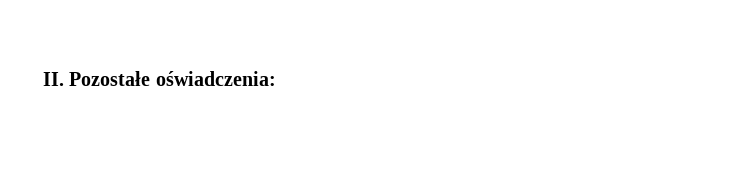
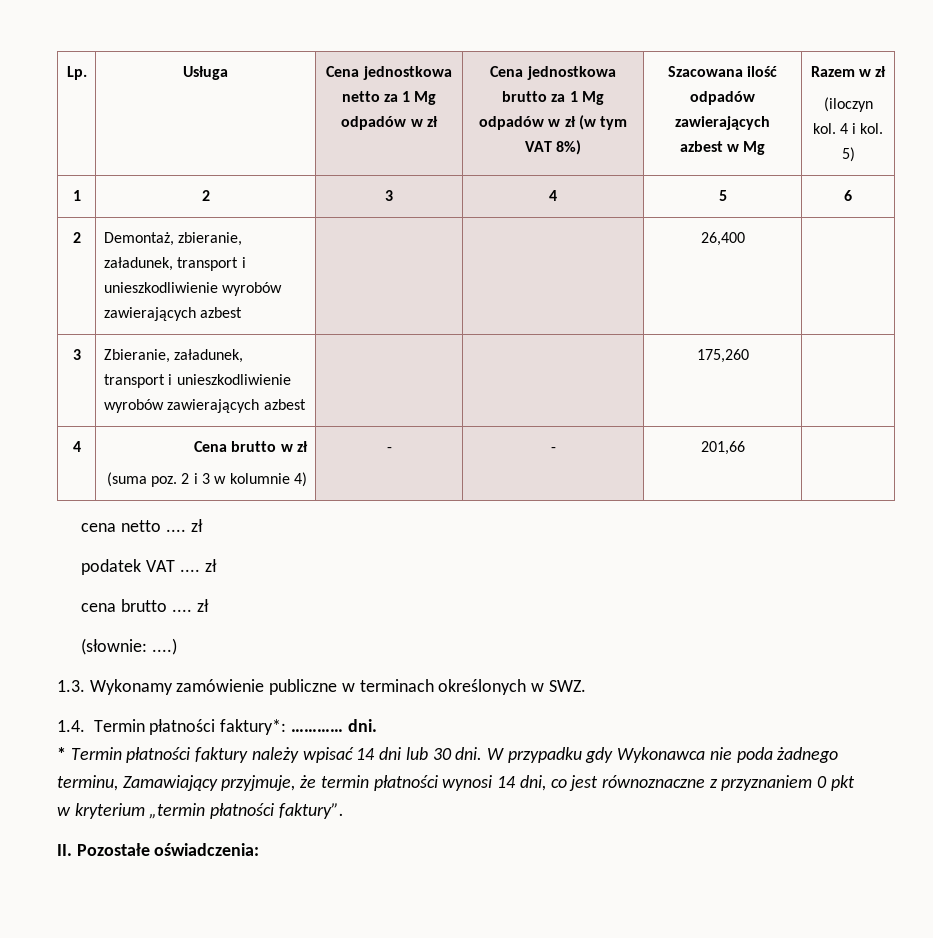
(43, 79) none -> [66,66,87,80] [183,66,228,80] [326,66,452,80] [341,91,437,105] [341,116,438,130] [490,66,616,80] [502,91,604,105] [478,115,628,130] [524,140,582,155] [667,66,778,77] [690,91,755,105] [675,116,770,130] [679,141,766,155] [810,66,887,77] [823,97,873,112] [812,123,884,134] [841,147,855,162] [72,190,81,201] [201,190,210,201] [385,190,393,201] [549,190,557,201] [718,190,727,201] [844,190,852,201] [72,232,81,243] [103,232,243,246] [103,257,246,271] [103,282,283,296] [103,307,243,321] [700,232,745,246] [72,349,81,360] [103,349,244,363] [103,374,291,388] [103,399,306,413] [696,349,749,363] [72,441,81,452] [194,441,309,452] [106,472,308,487] [386,447,392,452] [550,447,556,452] [700,441,745,455] [81,519,203,532] [81,559,217,575] [81,599,209,612] [81,638,178,655] [57,679,586,695] [57,719,377,735] [57,747,839,763] [57,775,855,791] [57,803,344,819] Lp. | Usługa | Cena jednostkowa netto za 1 Mg odpadów w zł | Cena jednostkowa brutto za 1 Mg odpadów w zł (w tym VAT 8%) | Szacowana ilość odpadów zawierających azbest w Mg | Razem w zł // (iloczyn kol. 4 i kol. 5) // 1 | 2 | 3 | 4 | 5 | 6 // 2 | Demontaż, zbieranie, załadunek, transport i unieszkodliwienie wyrobów zawierających azbest | | | 26,400 | // 3 | Zbieranie, załadunek, transport i unieszkodliwienie wyrobów zawierających azbest | | | 175,260 | // 4 | Cena brutto w zł // (suma poz. 2 i 3 w kolumnie 4) | - | - | 201,66 | // cena netto .... zł // podatek VAT .... zł // cena brutto .... zł // (słownie: ....) // 1.3. Wykonamy zamówienie publiczne w terminach określonych w SWZ. // 1.4. Termin płatności faktury*: ………… dni. // * Termin płatności faktury należy wpisać 14 dni lub 30 dni. W przypadku gdy Wykonawca nie poda żadnego terminu, Zamawiający przyjmuje, że termin płatności wynosi 14 dni, co jest równoznaczne z przyznaniem 0 pkt // w kryterium „termin płatności faktury”. //

